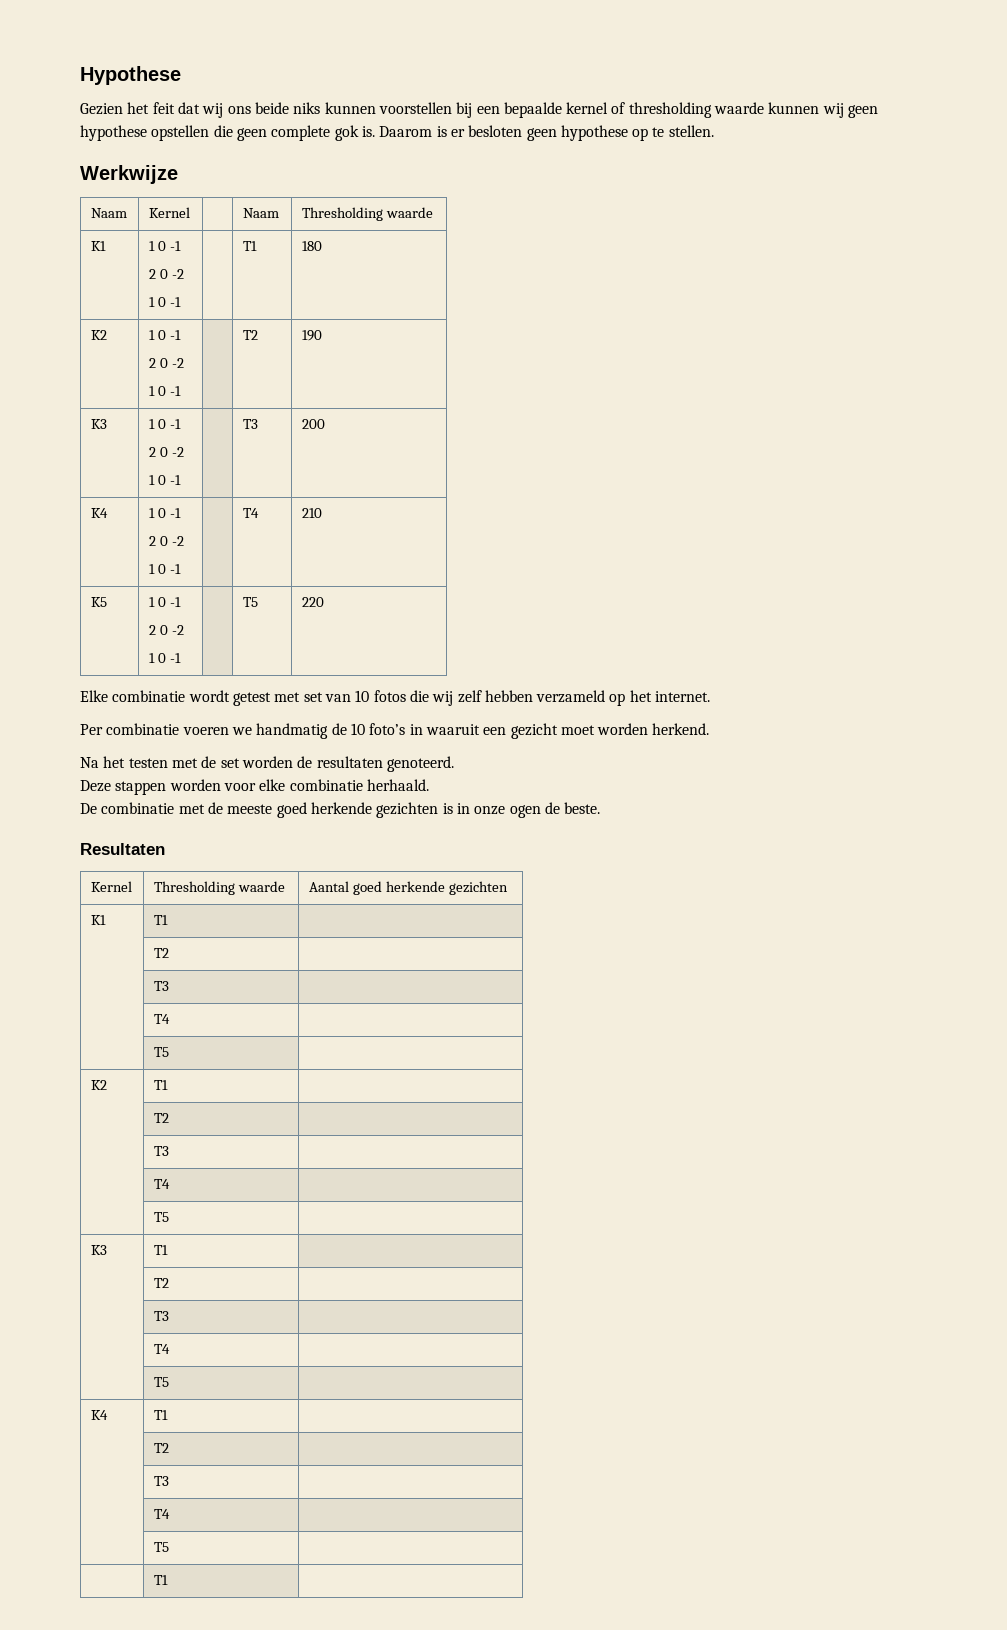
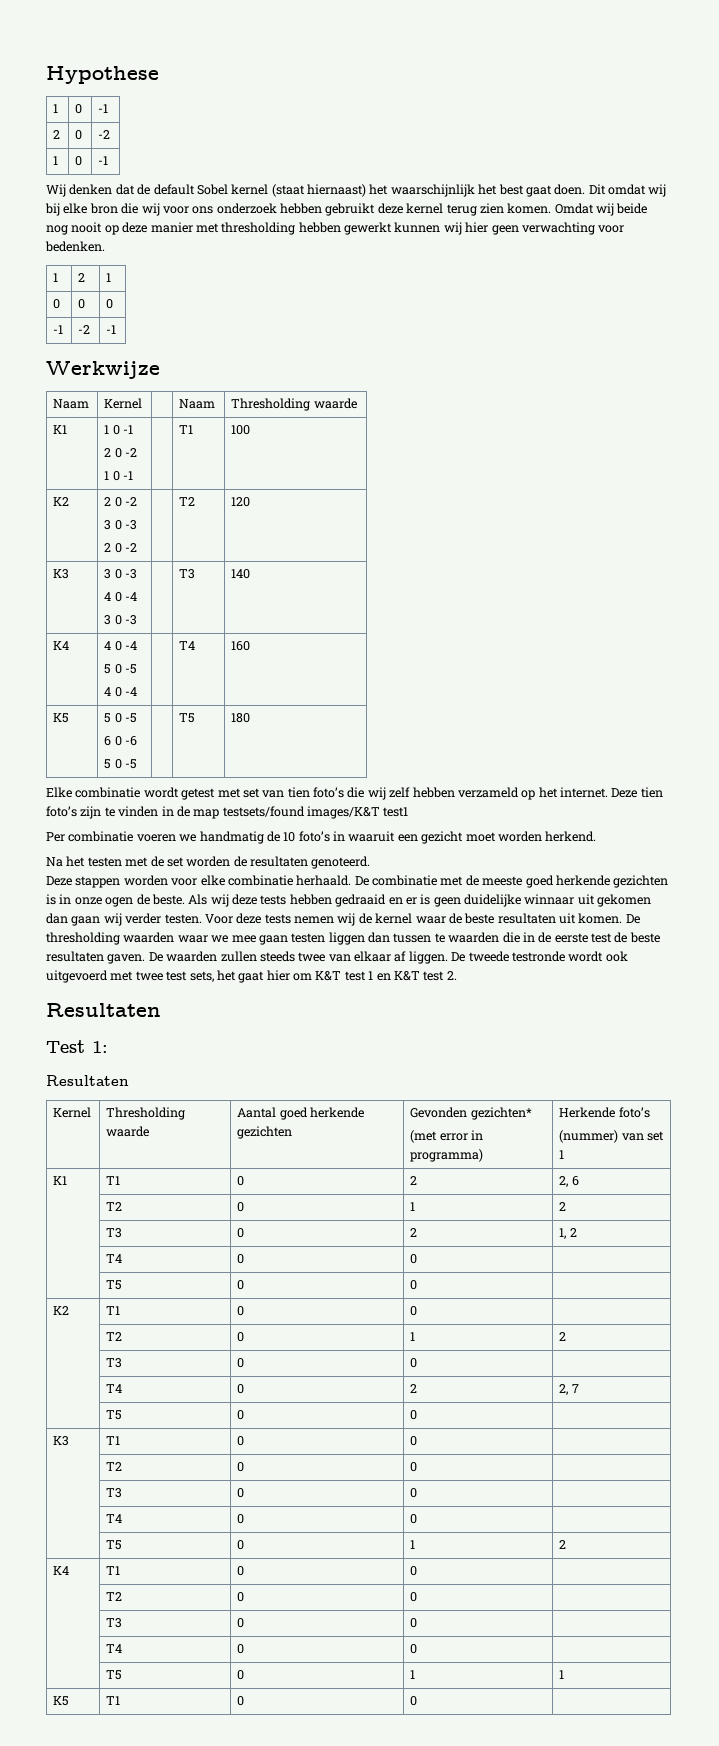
[80,102,879,118] [80,125,714,141] // Gezien het feit dat wij ons beide niks kunnen voorstellen bij een bepaalde kernel of thresholding waarde kunnen wij geen hypothese opstellen die geen complete gok is. Daarom is er besloten geen hypothese op te stellen. -> [53,104,59,113] [75,104,83,114] [98,104,109,113] [53,130,61,139] [75,130,83,140] [98,130,111,139] [53,156,59,165] [75,156,83,166] [98,156,109,165] [46,184,667,197] [45,203,648,216] [46,222,625,235] [45,241,105,252] [53,273,59,282] [78,273,86,282] [106,273,112,282] [53,299,61,309] [78,299,86,309] [106,299,114,309] [53,325,64,334] [78,325,91,334] [106,325,117,334] // 1 | 0 | -1 // 2 | 0 | -2 // 1 | 0 | -1 // Wij denken dat de default Sobel kernel (staat hiernaast) het waarschijnlijk het best gaat doen. Dit omdat wij bij elke bron die wij voor ons onderzoek hebben gebruikt deze kernel terug zien komen. Omdat wij beide nog nooit op deze manier met thresholding hebben gewerkt kunnen wij hier geen verwachting voor bedenken. // 1 | 2 | 1 // 0 | 0 | 0 // -1 | -2 | -1
[301,241,322,251] [90,330,107,340] [148,330,181,340] [148,358,184,368] [148,386,181,396] [242,330,258,340] [301,330,322,341] [90,419,107,429] [148,419,181,429] [148,447,184,457] [148,475,181,485] [242,419,258,429] [301,419,325,429] [90,508,108,518] [148,508,181,518] [148,536,184,546] [148,564,181,574] [242,508,259,518] [301,508,322,518] [90,597,107,607] [148,597,181,607] [148,625,184,635] [148,653,181,663] [242,597,258,607] [301,597,324,607] 180 // K2 | 1 0 -1 // 2 0 -2 // 1 0 -1 | | T2 | 190 // K3 | 1 0 -1 // 2 0 -2 // 1 0 -1 | | T3 | 200 // K4 | 1 0 -1 // 2 0 -2 // 1 0 -1 | | T4 | 210 // K5 | 1 0 -1 // 2 0 -2 // 1 0 -1 | | T5 | 220 -> [231,425,251,435] [53,497,70,506] [104,497,138,507] [104,520,138,530] [104,543,138,553] [179,497,196,506] [231,497,251,507] [53,569,70,579] [104,569,138,579] [104,592,138,602] [104,615,138,625] [179,569,196,579] [231,569,251,579] [53,641,70,650] [104,641,138,651] [104,664,138,674] [104,687,138,697] [179,641,196,650] [231,641,251,651] [53,713,70,723] [104,713,138,723] [104,736,138,746] [104,759,138,769] [179,713,196,723] [231,713,251,723] 100 // K2 | 2 0 -2 // 3 0 -3 // 2 0 -2 | | T2 | 120 // K3 | 3 0 -3 // 4 0 -4 // 3 0 -3 | | T3 | 140 // K4 | 4 0 -4 // 5 0 -5 // 4 0 -4 | | T4 | 160 // K5 | 5 0 -5 // 6 0 -6 // 5 0 -5 | | T5 | 180
[355,690,406,702] 10 fotos -> [287,787,344,798] tien foto’s
(711, 696) none -> [611,787,663,798] [46,806,409,819] Deze tien foto’s zijn te vinden in de map testsets/found images/K&T test1
(429, 785) // -> (352, 880) none
(601, 808) none -> [188,894,652,907] [46,913,640,926] [46,932,660,945] [46,951,628,964] [46,970,457,983] [46,1003,161,1017] [46,1040,108,1053] Als wij deze tests hebben gedraaid en er is geen duidelijke winnaar uit gekomen dan gaan wij verder testen. Voor deze tests nemen wij de kernel waar de beste resultaten uit komen. De thresholding waarden waar we mee gaan testen liggen dan tussen te waarden die in de eerste test de beste resultaten gaven. De waarden zullen steeds twee van elkaar af liggen. De tweede testronde wordt ook uitgevoerd met twee test sets, het gaat hier om K&T test 1 en K&T test 2. // Resultaten // Test 1:
[90,915,106,925] [153,915,168,925] [153,948,169,958] [153,981,169,991] [153,1014,170,1024] [153,1047,169,1057] // K1 | T1 | // | T2 | // | T3 | // | T4 | // | T5 -> [410,1107,532,1120] [410,1130,484,1143] [410,1149,484,1162] [559,1107,650,1118] [559,1130,665,1143] [559,1150,565,1159] [53,1176,68,1185] [106,1176,121,1185] [237,1176,245,1186] [410,1176,418,1185] [559,1176,579,1187] [106,1202,123,1211] [237,1202,245,1212] [410,1202,416,1211] [559,1202,567,1211] [106,1228,123,1238] [237,1228,245,1238] [410,1228,418,1237] [559,1228,577,1239] [106,1254,123,1263] [237,1254,245,1264] [410,1254,418,1264] [106,1280,123,1290] [237,1280,245,1290] [410,1280,418,1290] | Gevonden gezichten* // (met error in programma) | Herkende foto’s // (nummer) van set 1 // K1 | T1 | 0 | 2 | 2, 6 // | T2 | 0 | 1 | 2 // | T3 | 0 | 2 | 1, 2 // | T4 | 0 | 0 | // | T5 | 0 | 0
[153,1113,169,1123] [153,1146,169,1156] [153,1179,170,1189] [153,1212,169,1222] | // | T2 | // | T3 | // | T4 | // | T5 -> [237,1306,245,1316] [410,1306,418,1316] [106,1332,123,1341] [237,1332,245,1342] [410,1332,416,1341] [559,1332,567,1341] [106,1358,123,1368] [237,1358,245,1368] [410,1358,418,1368] [106,1384,123,1393] [237,1384,245,1394] [410,1384,418,1393] [559,1384,579,1395] [106,1410,123,1420] [237,1410,245,1420] [410,1410,418,1420] | 0 | 0 | // | T2 | 0 | 1 | 2 // | T3 | 0 | 0 | // | T4 | 0 | 2 | 2, 7 // | T5 | 0 | 0
[153,1278,169,1288] [153,1311,169,1321] [153,1344,170,1354] [153,1377,169,1387] | // | T2 | // | T3 | // | T4 | // | T5 | -> [237,1436,245,1446] [410,1436,418,1446] [106,1462,123,1471] [237,1462,245,1472] [410,1462,418,1472] [106,1488,123,1498] [237,1488,245,1498] [410,1488,418,1498] [106,1514,123,1523] [237,1514,245,1524] [410,1514,418,1524] [106,1540,123,1550] [237,1540,245,1550] [410,1540,416,1549] [559,1540,567,1549] | 0 | 0 | // | T2 | 0 | 0 | // | T3 | 0 | 0 | // | T4 | 0 | 0 | // | T5 | 0 | 1 | 2
[153,1443,169,1453] [153,1476,169,1486] [153,1509,170,1519] [153,1542,169,1552] [153,1575,168,1585] | // | T2 | // | T3 | // | T4 | // | T5 | // | T1 -> [237,1566,245,1576] [410,1566,418,1576] [106,1592,123,1601] [237,1592,245,1602] [410,1592,418,1602] [106,1618,123,1628] [237,1618,245,1628] [410,1618,418,1628] [106,1644,123,1653] [237,1644,245,1654] [410,1644,418,1654] [106,1670,123,1680] [237,1670,245,1680] [410,1670,416,1679] [559,1670,565,1679] [53,1696,70,1706] [106,1696,121,1705] [237,1696,245,1706] [410,1696,418,1706] | 0 | 0 | // | T2 | 0 | 0 | // | T3 | 0 | 0 | // | T4 | 0 | 0 | // | T5 | 0 | 1 | 1 // K5 | T1 | 0 | 0

